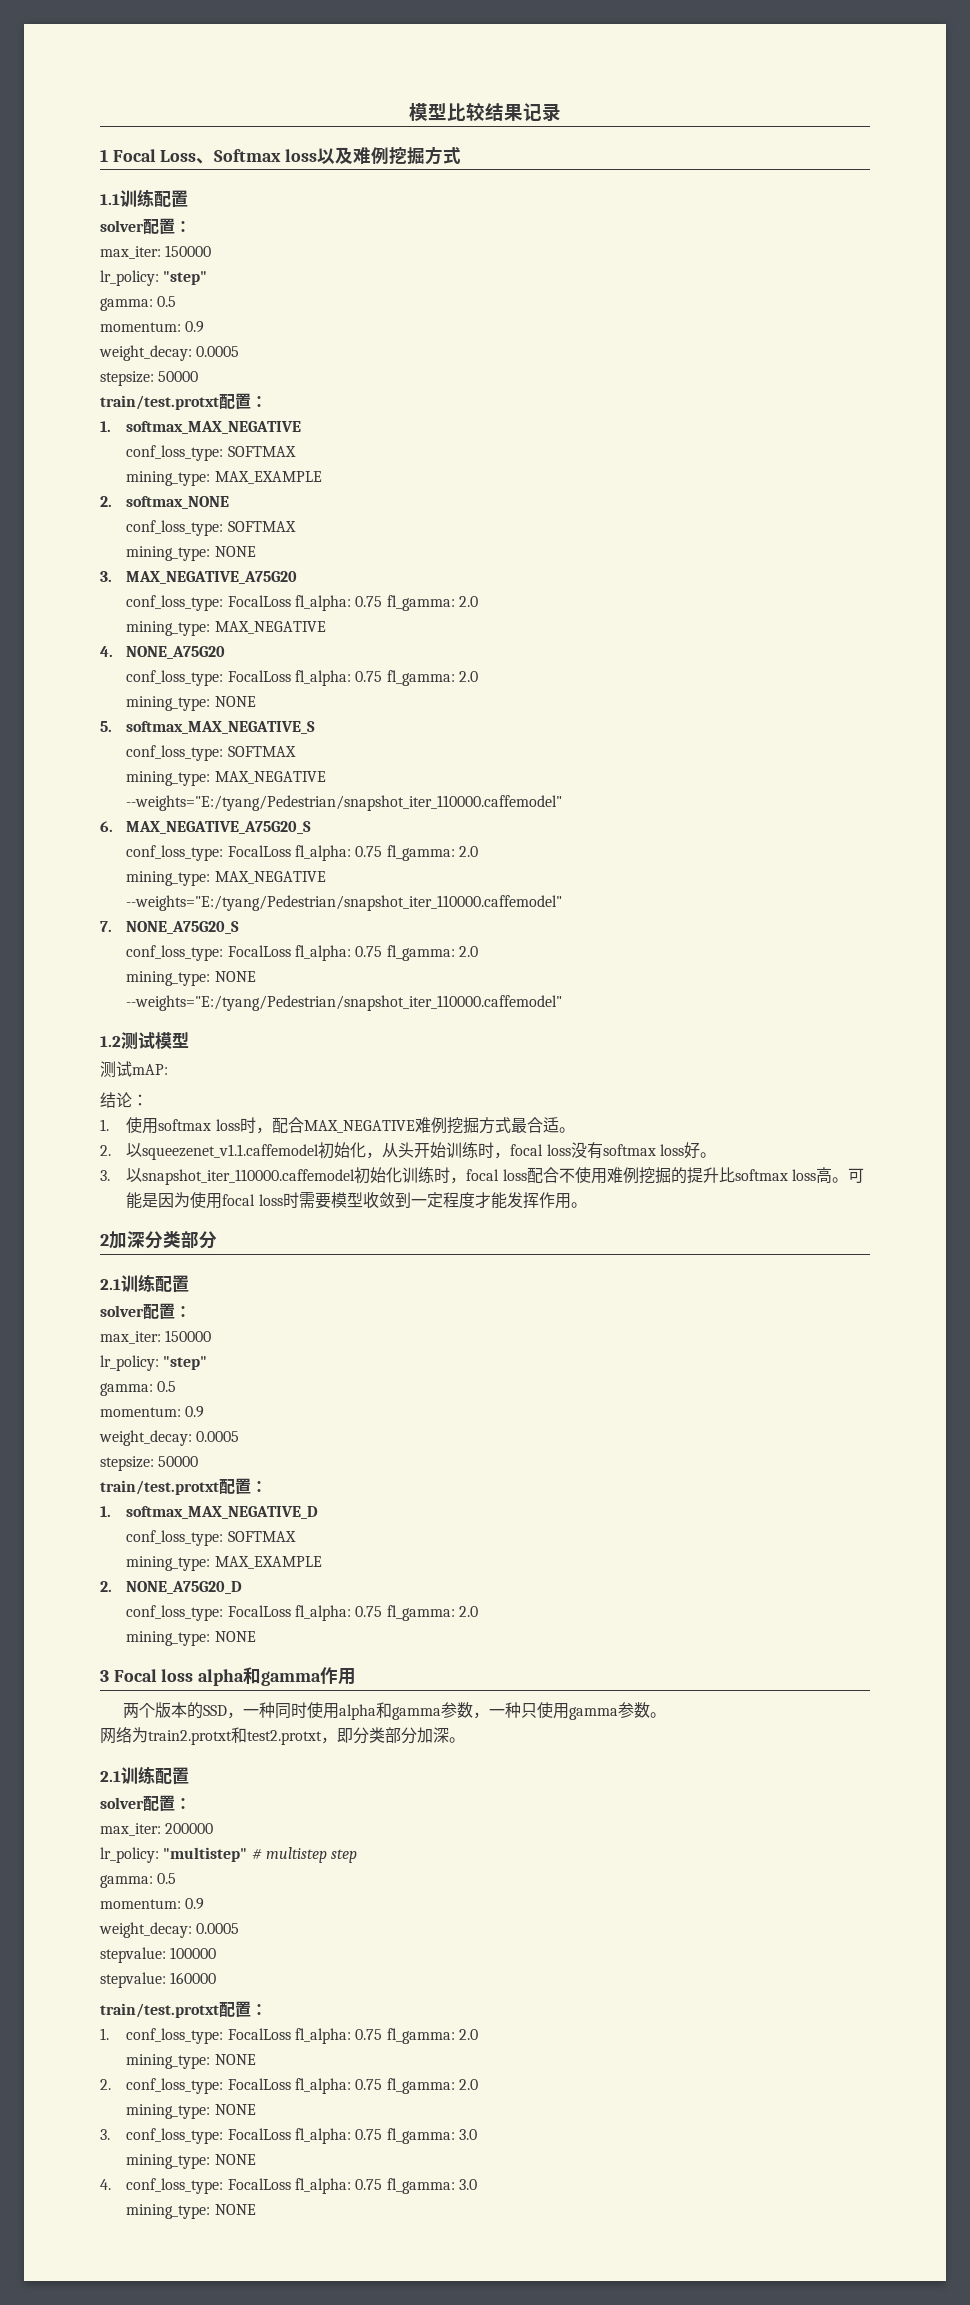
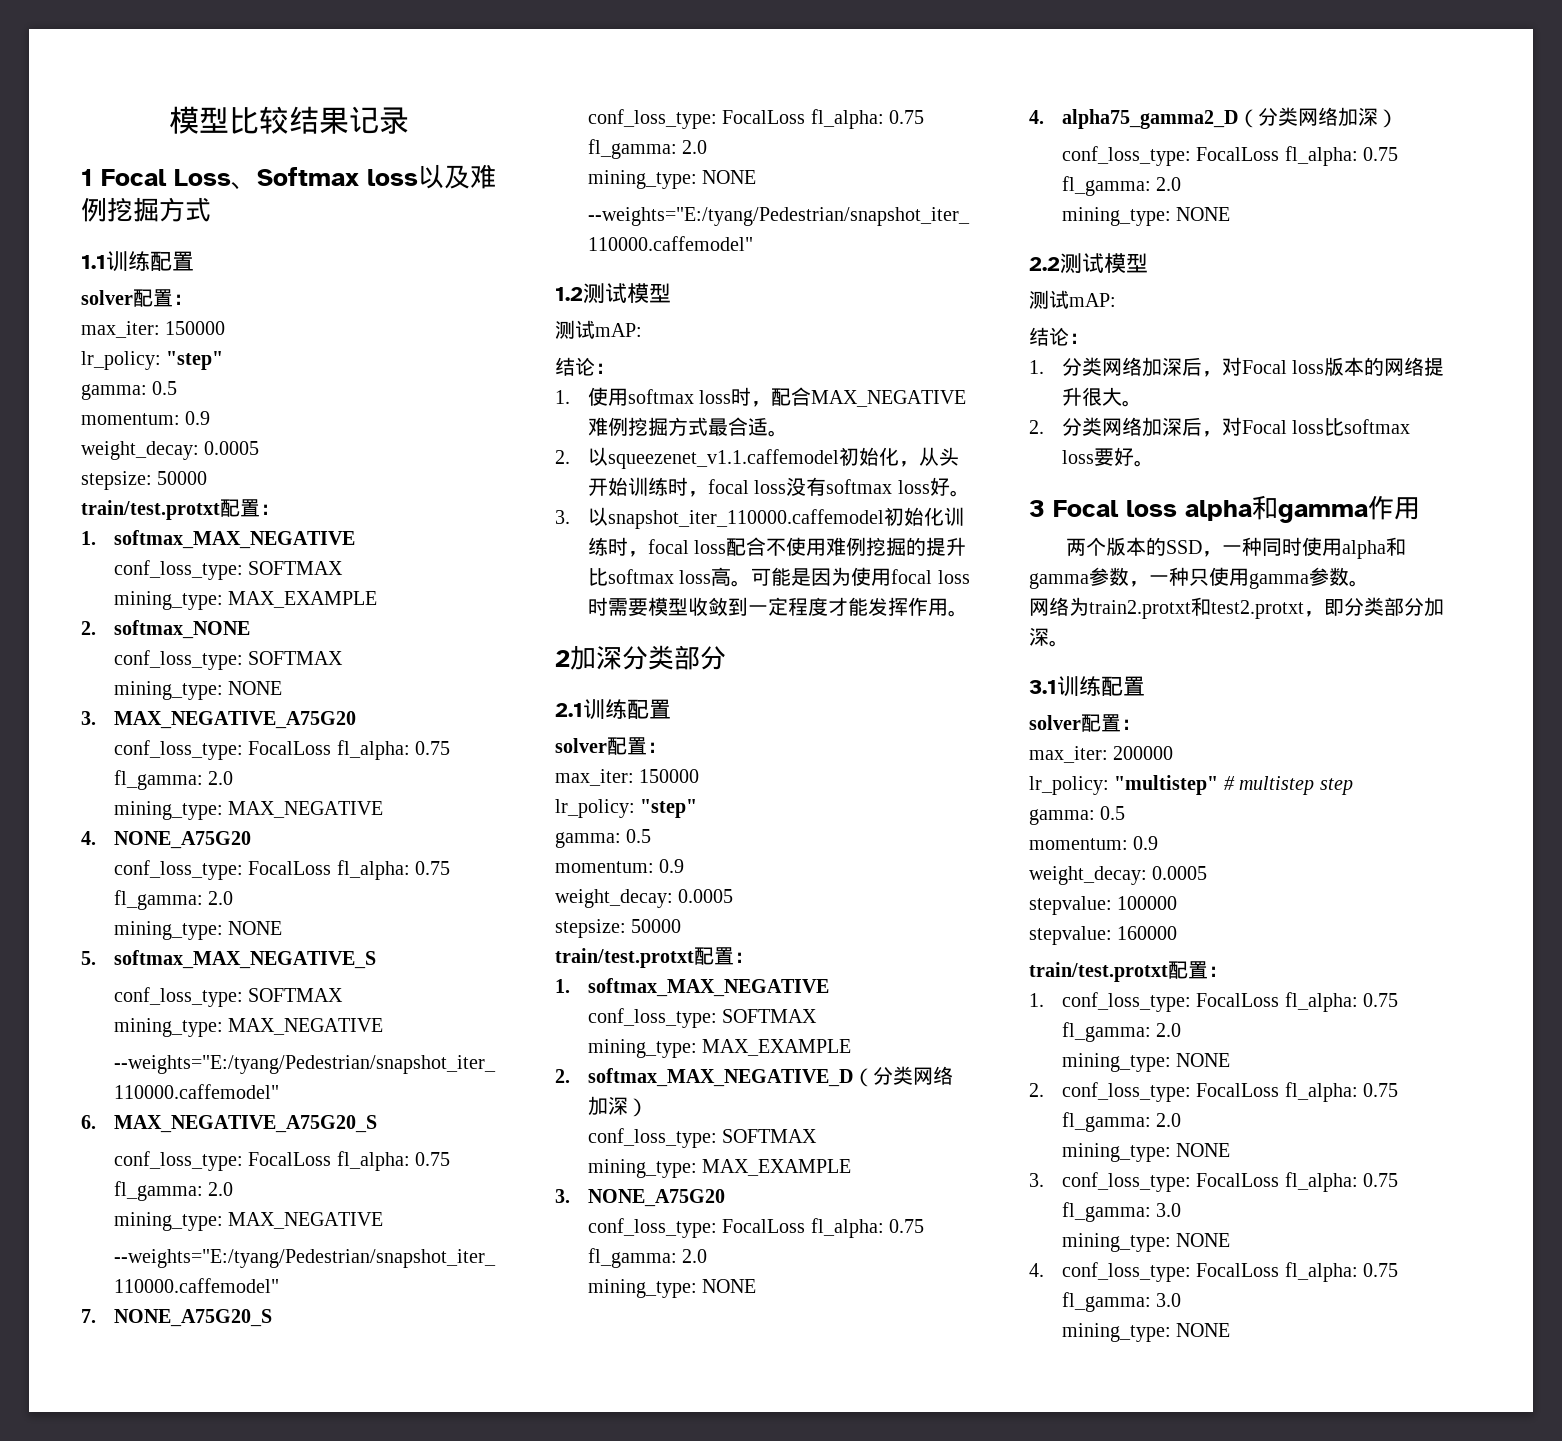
[126,1506,319,1519] [126,1530,296,1546] [126,1556,322,1571] [100,1581,243,1594] [126,1605,478,1621] [126,1631,256,1646] softmax_MAX_NEGATIVE_D // conf_loss_type: SOFTMAX // mining_type: MAX_EXAMPLE // 2. NONE_A75G20_D // conf_loss_type: FocalLoss fl_alpha: 0.75 fl_gamma: 2.0 // mining_type: NONE -> [588,978,830,997] [588,1008,818,1028] [588,1039,852,1058] [555,1066,954,1087] [588,1096,649,1117] [588,1128,818,1148] [588,1159,852,1178] [555,1189,726,1207] [588,1218,925,1238] [588,1248,708,1268] [588,1279,757,1298] [1029,107,1399,129] [1062,146,1399,166] [1062,176,1182,196] [1062,207,1231,226] [1029,253,1148,274] [1029,290,1116,309] [1029,327,1089,346] [1029,357,1445,377] [1062,387,1143,407] [1029,417,1411,437] [1062,447,1155,467] softmax_MAX_NEGATIVE // conf_loss_type: SOFTMAX // mining_type: MAX_EXAMPLE // 2. softmax_MAX_NEGATIVE_D（分类网络加深） // conf_loss_type: SOFTMAX // mining_type: MAX_EXAMPLE // 3. NONE_A75G20 // conf_loss_type: FocalLoss fl_alpha: 0.75 fl_gamma: 2.0 // mining_type: NONE // 4. alpha75_gamma2_D（分类网络加深） // conf_loss_type: FocalLoss fl_alpha: 0.75 fl_gamma: 2.0 // mining_type: NONE // 2.2测试模型 // 测试mAP: // 结论： // 1.分类网络加深后，对Focal loss版本的网络提升很大。 // 2.分类网络加深后，对Focal loss比softmax loss要好。
[100,1771,121,1782] 2.1 -> [1029,680,1057,694] 3.1

